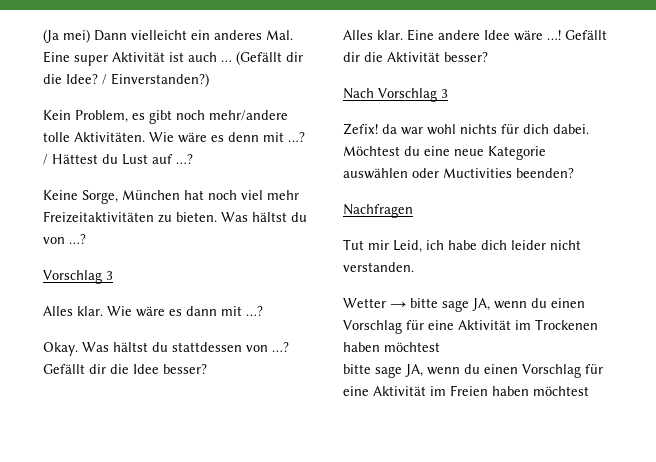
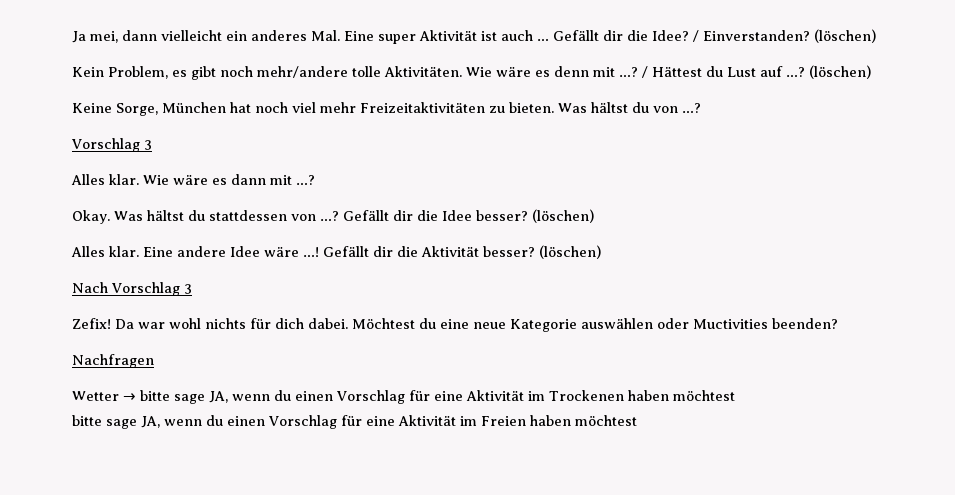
[43,29,127,43] (Ja mei) Dann -> [72,30,157,43] Ja mei, dann
[236,51,282,65] (Gefällt -> [553,30,599,41] Gefällt
[111,73,209,87] Einverstanden?) -> [703,29,876,43] Einverstanden? (löschen)
(193, 159) none -> [809,65,871,79] (löschen)
(207, 369) none -> [532,209,594,223] (löschen)
(488, 57) none -> [539,245,601,259] (löschen)
[382,124,397,134] da -> [115,319,134,329] Da
[343,239,581,253] [343,262,414,272] // Tut mir Leid, ich habe dich leider nicht verstanden. -> (154, 361) none

